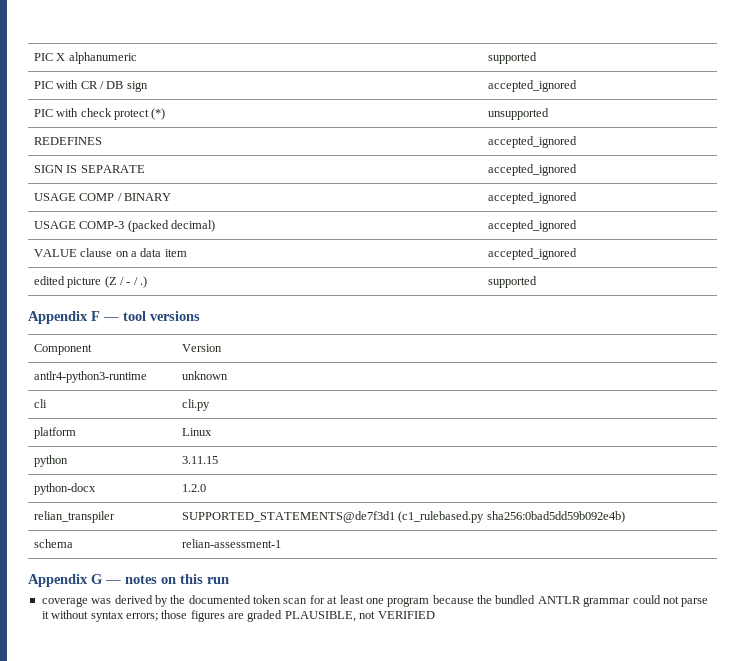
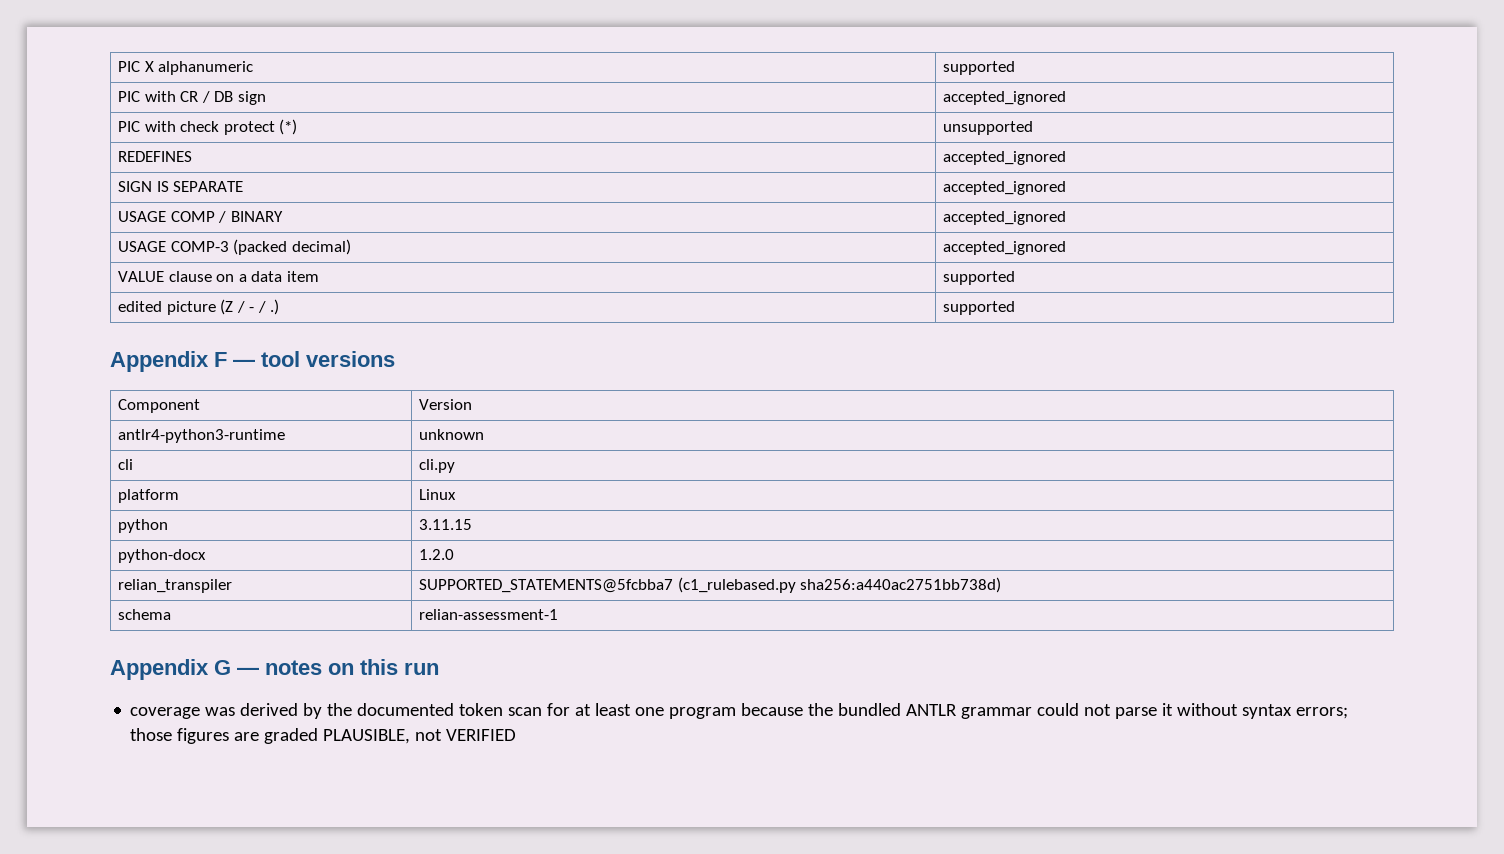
[487,248,577,260] accepted_ignored -> [943,271,1016,285] supported
[181,511,625,523] SUPPORTED_STATEMENTS@de7f3d1 (c1_rulebased.py sha256:0bad5dd59b092e4b) -> [419,577,1002,593] SUPPORTED_STATEMENTS@5fcbba7 (c1_rulebased.py sha256:a440ac2751bb738d)

